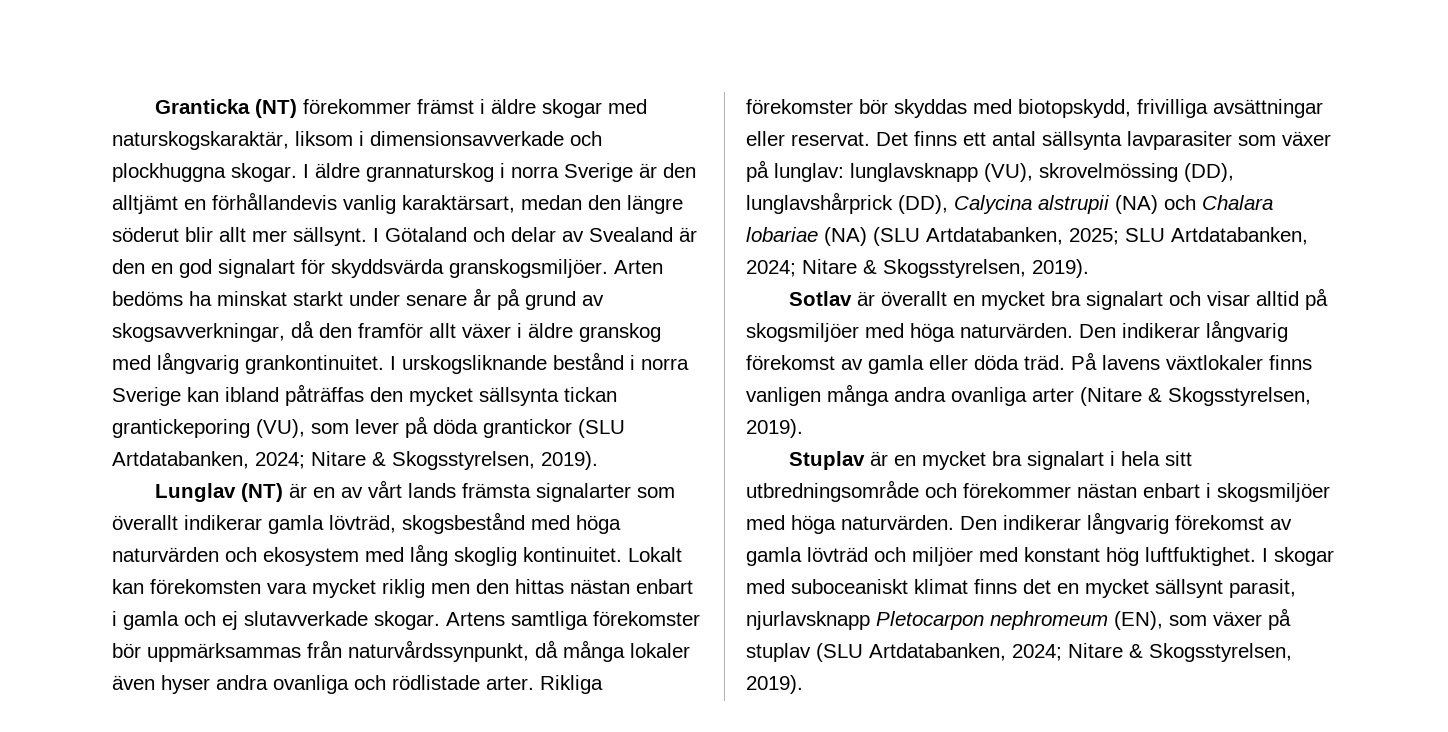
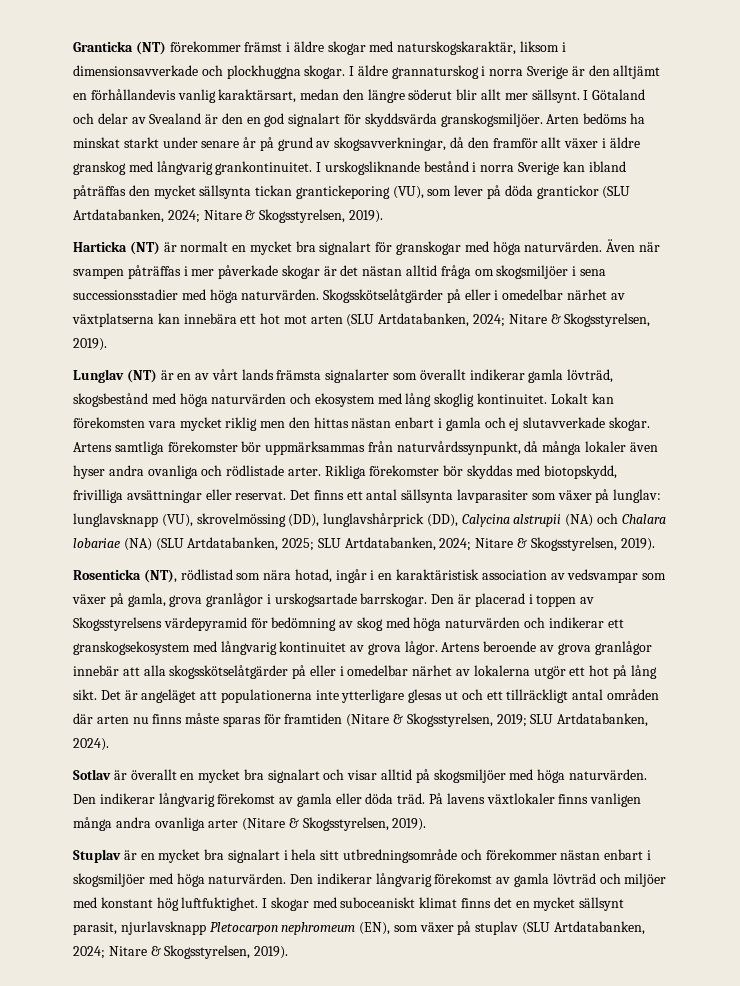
(598, 460) none -> [73,239,660,255] [73,265,606,279] [73,289,625,303] [72,313,651,327] [73,338,107,351] // Harticka (NT) är normalt en mycket bra signalart för granskogar med höga naturvärden. Även när svampen påträffas i mer påverkade skogar är det nästan alltid fråga om skogsmiljöer i sena successionsstadier med höga naturvärden. Skogsskötselåtgärder på eller i omedelbar närhet av växtplatserna kan innebära ett hot mot arten (SLU Artdatabanken, 2024; Nitare & Skogsstyrelsen, 2019).
(1089, 268) none -> [73,569,667,583] [72,593,595,607] [73,617,624,631] [73,641,652,655] [73,665,657,679] [73,689,659,703] [73,713,649,727] [73,738,109,751] // Rosenticka (NT), rödlistad som nära hotad, ingår i en karaktäristisk association av vedsvampar som växer på gamla, grova granlågor i urskogsartade barrskogar. Den är placerad i toppen av Skogsstyrelsens värdepyramid för bedömning av skog med höga naturvärden och indikerar ett granskogsekosystem med långvarig kontinuitet av grova lågor. Artens beroende av grova granlågor innebär att alla skogsskötselåtgärder på eller i omedelbar närhet av lokalerna utgör ett hot på lång sikt. Det är angeläget att populationerna inte ytterligare glesas ut och ett tillräckligt antal områden där arten nu finns måste sparas för framtiden (Nitare & Skogsstyrelsen, 2019; SLU Artdatabanken, 2024).

